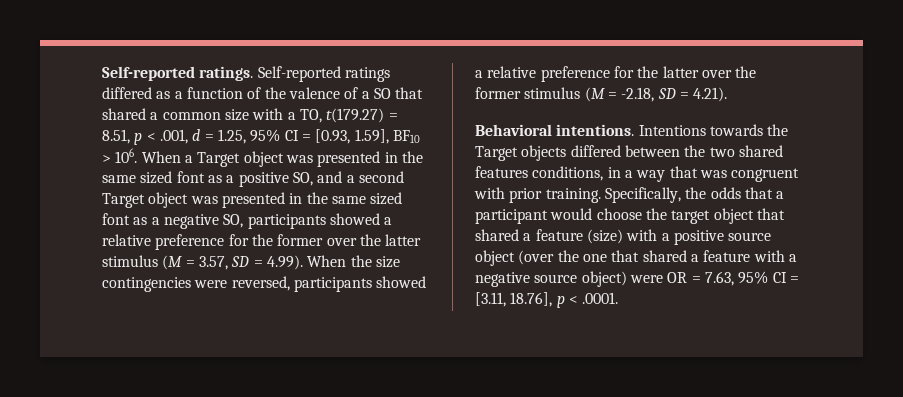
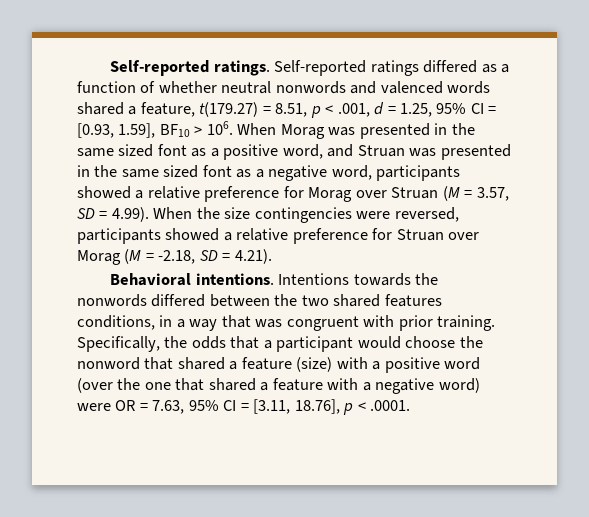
[264,87,424,99] [102,108,322,123] the valence of a SO that shared a common size with a TO, -> [158,81,491,94] [77,102,195,117] whether neutral nonwords and valenced words shared a feature,
[184,151,284,167] a Target object -> [280,124,325,139] Morag
[292,171,404,186] [102,192,189,208] SO, and a second Target object -> [282,144,405,159] word, and Struan
[223,213,393,229] [102,234,422,250] [102,255,158,267] SO, participants showed a relative preference for the former over the latter stimulus -> [331,165,461,181] [77,186,439,202] word, participants showed a relative preference for Morag over Struan
[637,66,757,78] [475,87,581,99] the latter over the former stimulus -> [396,229,480,241] [77,250,121,265] Struan over Morag
[475,145,567,161] Target objects -> [77,294,147,307] nonwords
[671,208,754,224] target object -> [77,357,140,370] nonword
[728,232,772,241] [475,250,515,266] source object -> [444,357,481,370] word
[534,271,627,287] source object) -> [438,378,480,393] word)

